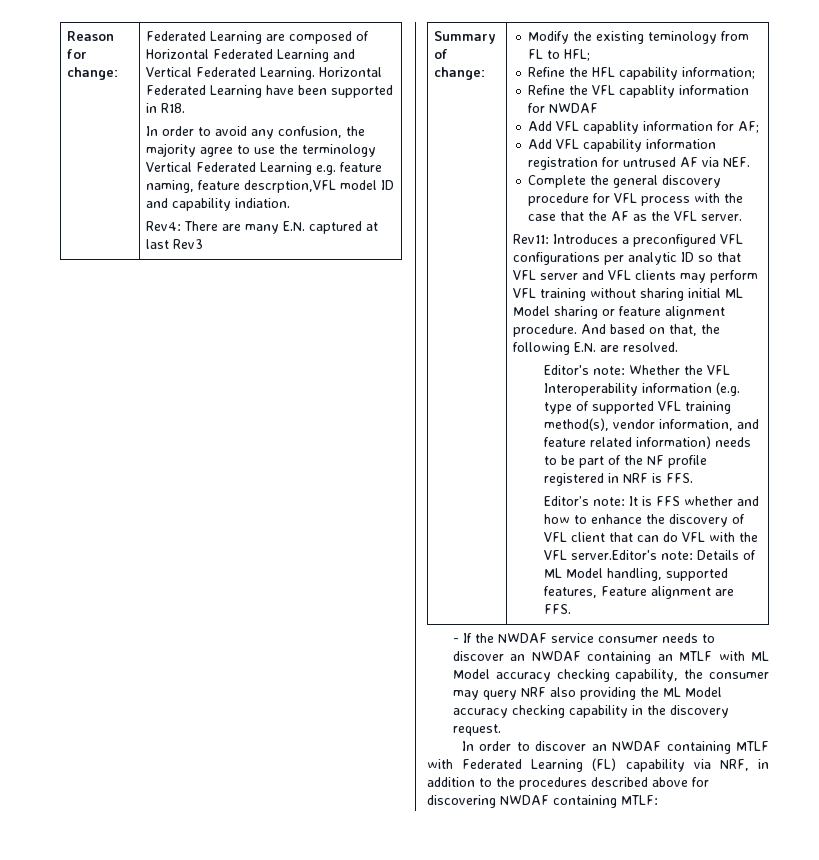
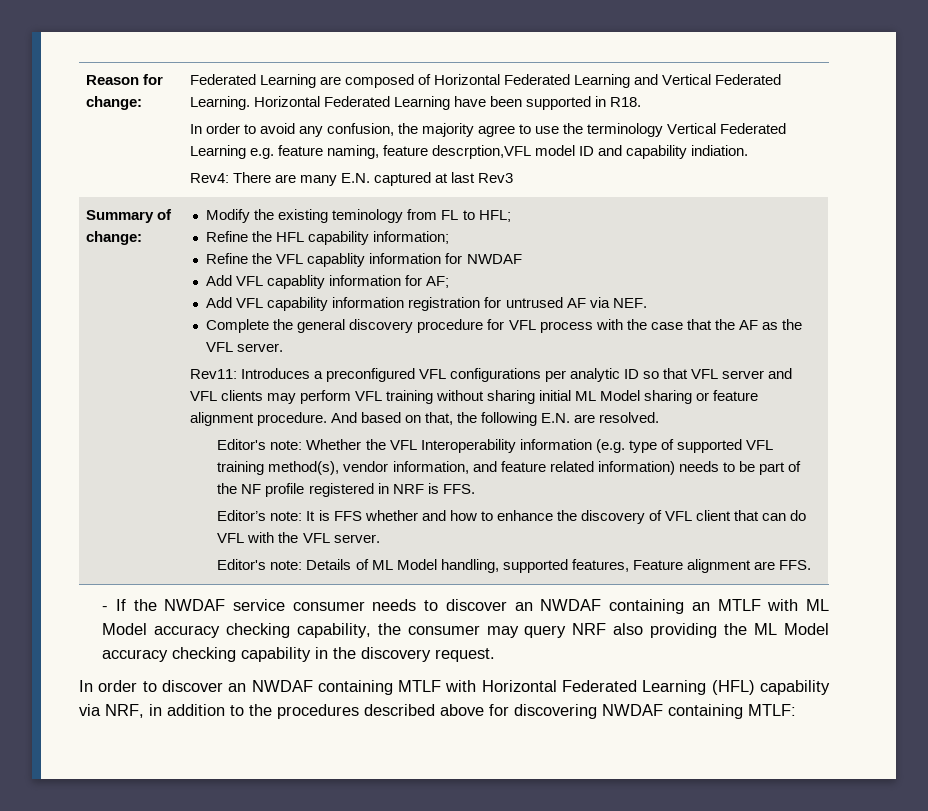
[571,550,658,560] server.Editor's -> [333,534,380,543] [217,559,267,570] server. // Editor's
[462,758,617,772] Federated Learning (FL) -> [481,680,755,695] Horizontal Federated Learning (HFL)

